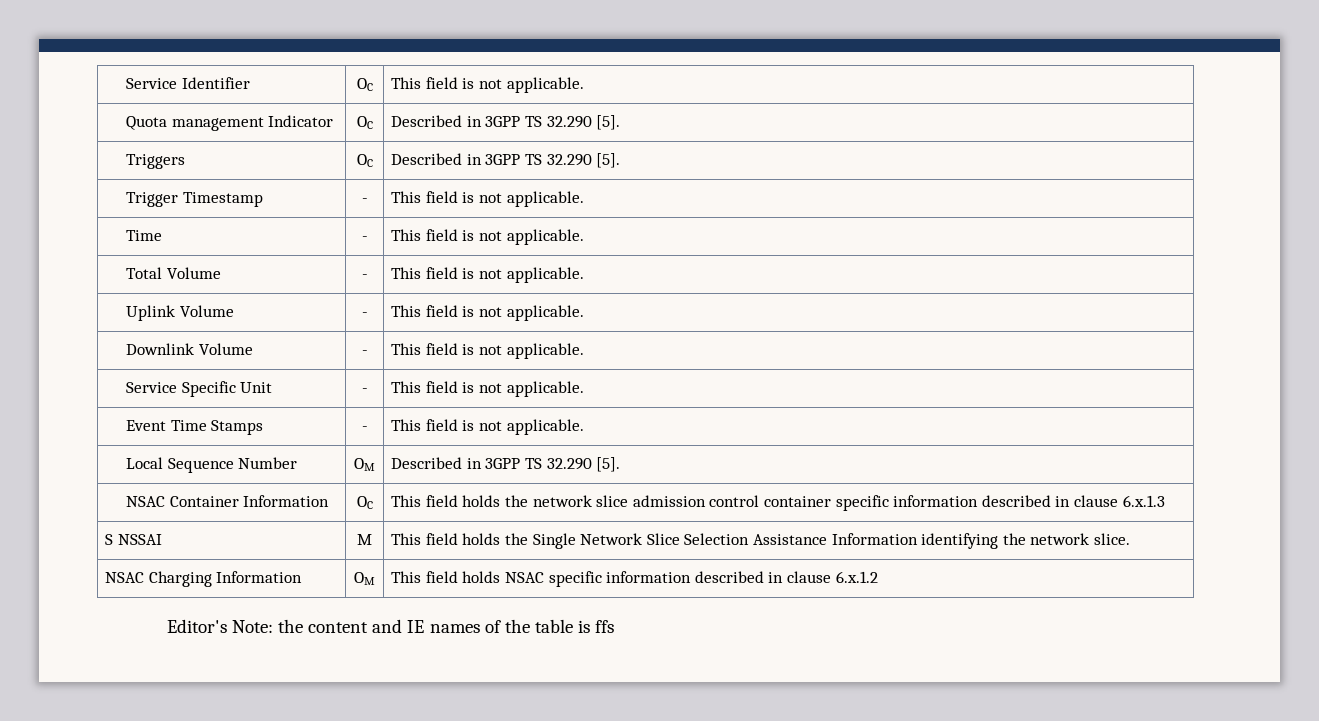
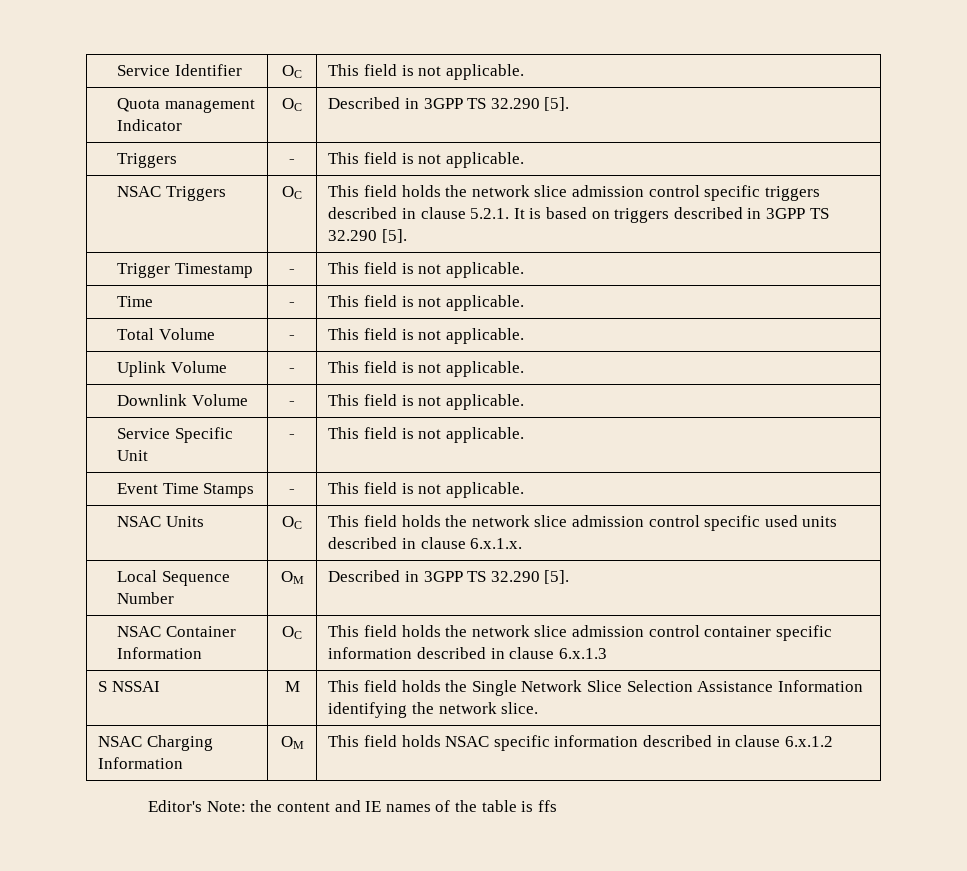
[356,154,373,167] [391,153,463,165] OC | Described -> [289,159,295,164] [328,152,524,168] [117,186,226,201] [282,186,302,199] [328,185,820,201] [328,207,743,223] - | This field is not applicable. // NSAC Triggers | OC | This field holds the network slice admission control specific triggers described in clause 5.2.1. It is based on triggers described
(584, 427) none -> [117,516,204,527] [282,516,302,529] [328,515,838,531] [328,537,523,549] // NSAC Units | OC | This field holds the network slice admission control specific used units described in clause 6.x.1.x.

